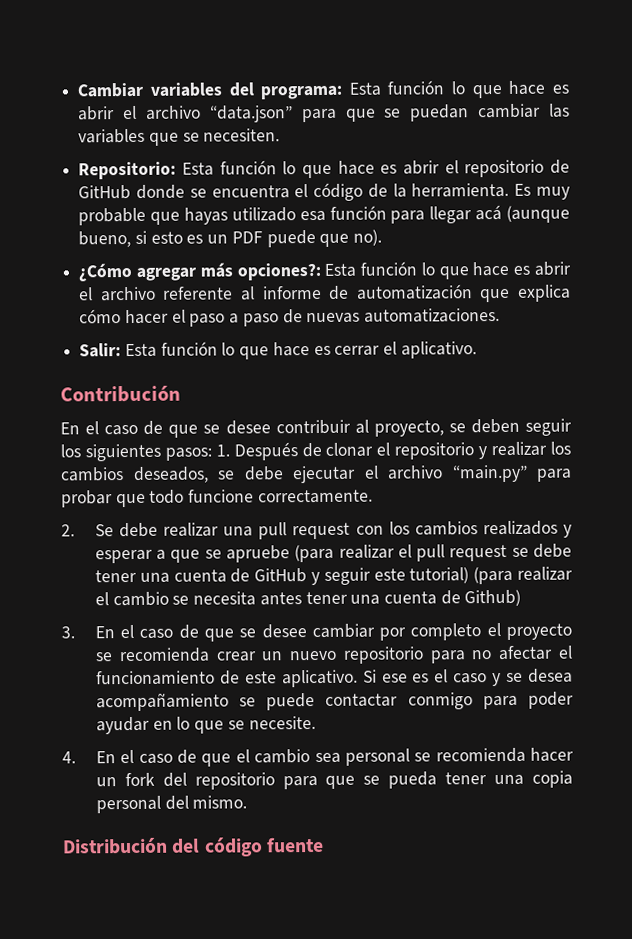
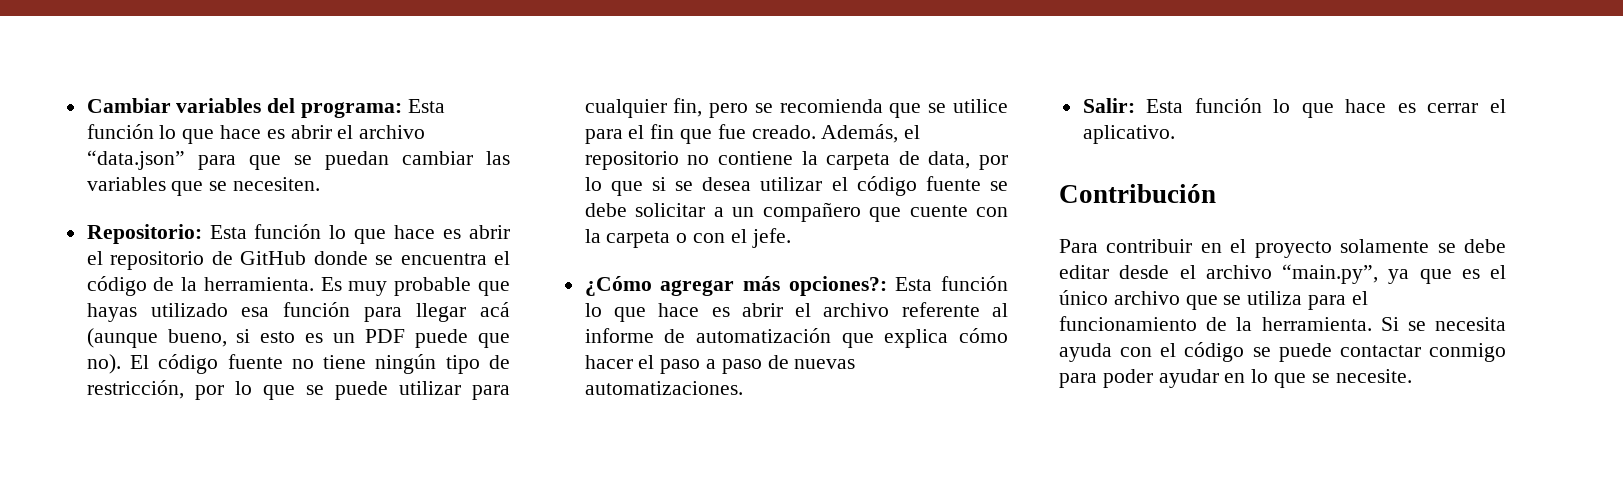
(383, 237) none -> [129,354,510,374] [86,380,511,400] [584,98,1009,118] [584,124,921,144] [584,151,1008,170] [584,176,1008,196] [584,202,1008,222] [584,228,791,248] El código fuente no tiene ningún tipo de restricción, por lo que se puede utilizar para cualquier fin, pero se recomienda que se utilice para el fin que fue creado. Además, el repositorio no contiene la carpeta de data, por lo que si se desea utilizar el código fuente se debe solicitar a un compañero que cuente con la carpeta o con el jefe.
[60,418,572,438] [60,441,572,462] [60,464,572,484] [61,489,373,508] [61,520,573,540] [94,543,572,564] [94,566,573,586] [94,589,522,607] [61,623,572,642] [94,645,573,664] [95,668,574,688] [95,692,229,712] En el caso de que se desee contribuir al proyecto, se deben seguir los siguientes pasos: 1. Después de clonar el repositorio y realizar los cambios deseados, se debe ejecutar el archivo “main.py” para probar que todo funcione correctamente. // 2. Se debe realizar una pull request con los cambios realizados y esperar a que se apruebe (para realizar el pull request se debe tener una cuenta de GitHub y seguir este tutorial) (para realizar el cambio se necesita antes tener una cuenta de Github) // 3. En el caso de que se desee cambiar por completo el proyecto se recomienda crear un nuevo repositorio para no afectar el funcionamiento de este aplicativo. Si ese es el caso y se desea acompañamiento -> [1059,239,1506,258] [1059,264,1506,284] [1059,290,1368,310] [1059,316,1506,331] [1059,342,1245,362] Para contribuir en el proyecto solamente se debe editar desde el archivo “main.py”, ya que es el único archivo que se utiliza para el funcionamiento de la herramienta. Si se necesita ayuda con el código
[62,747,575,767] [95,770,574,790] [95,795,248,814] [62,836,324,857] // 4. En el caso de que el cambio sea personal se recomienda hacer un fork del repositorio para que se pueda tener una copia personal del mismo. // Distribución del código fuente -> (1412, 376) none

